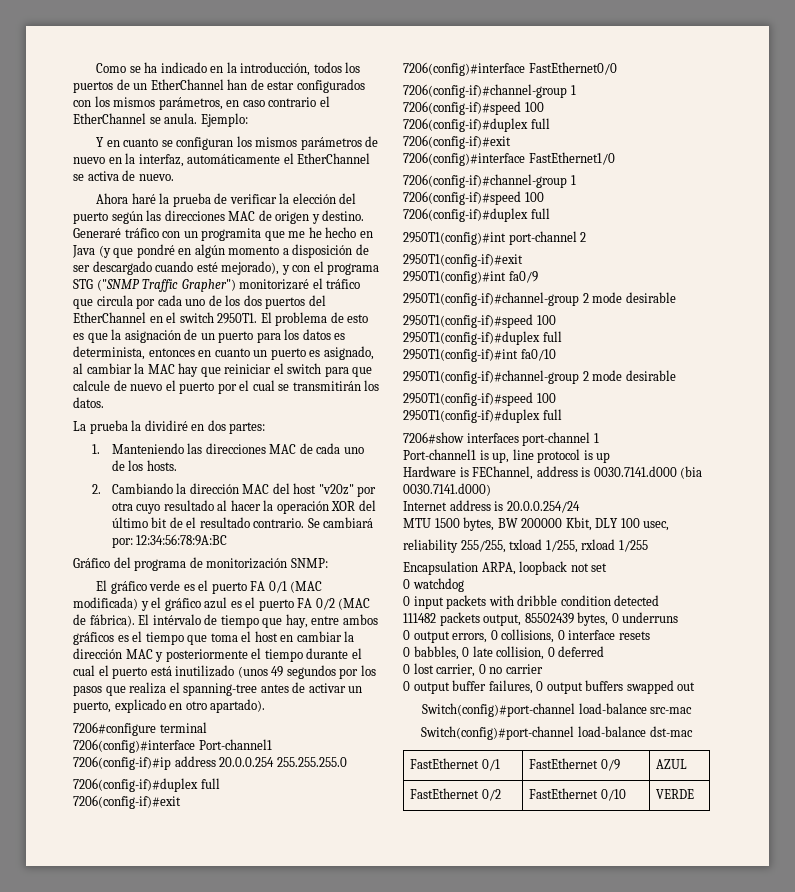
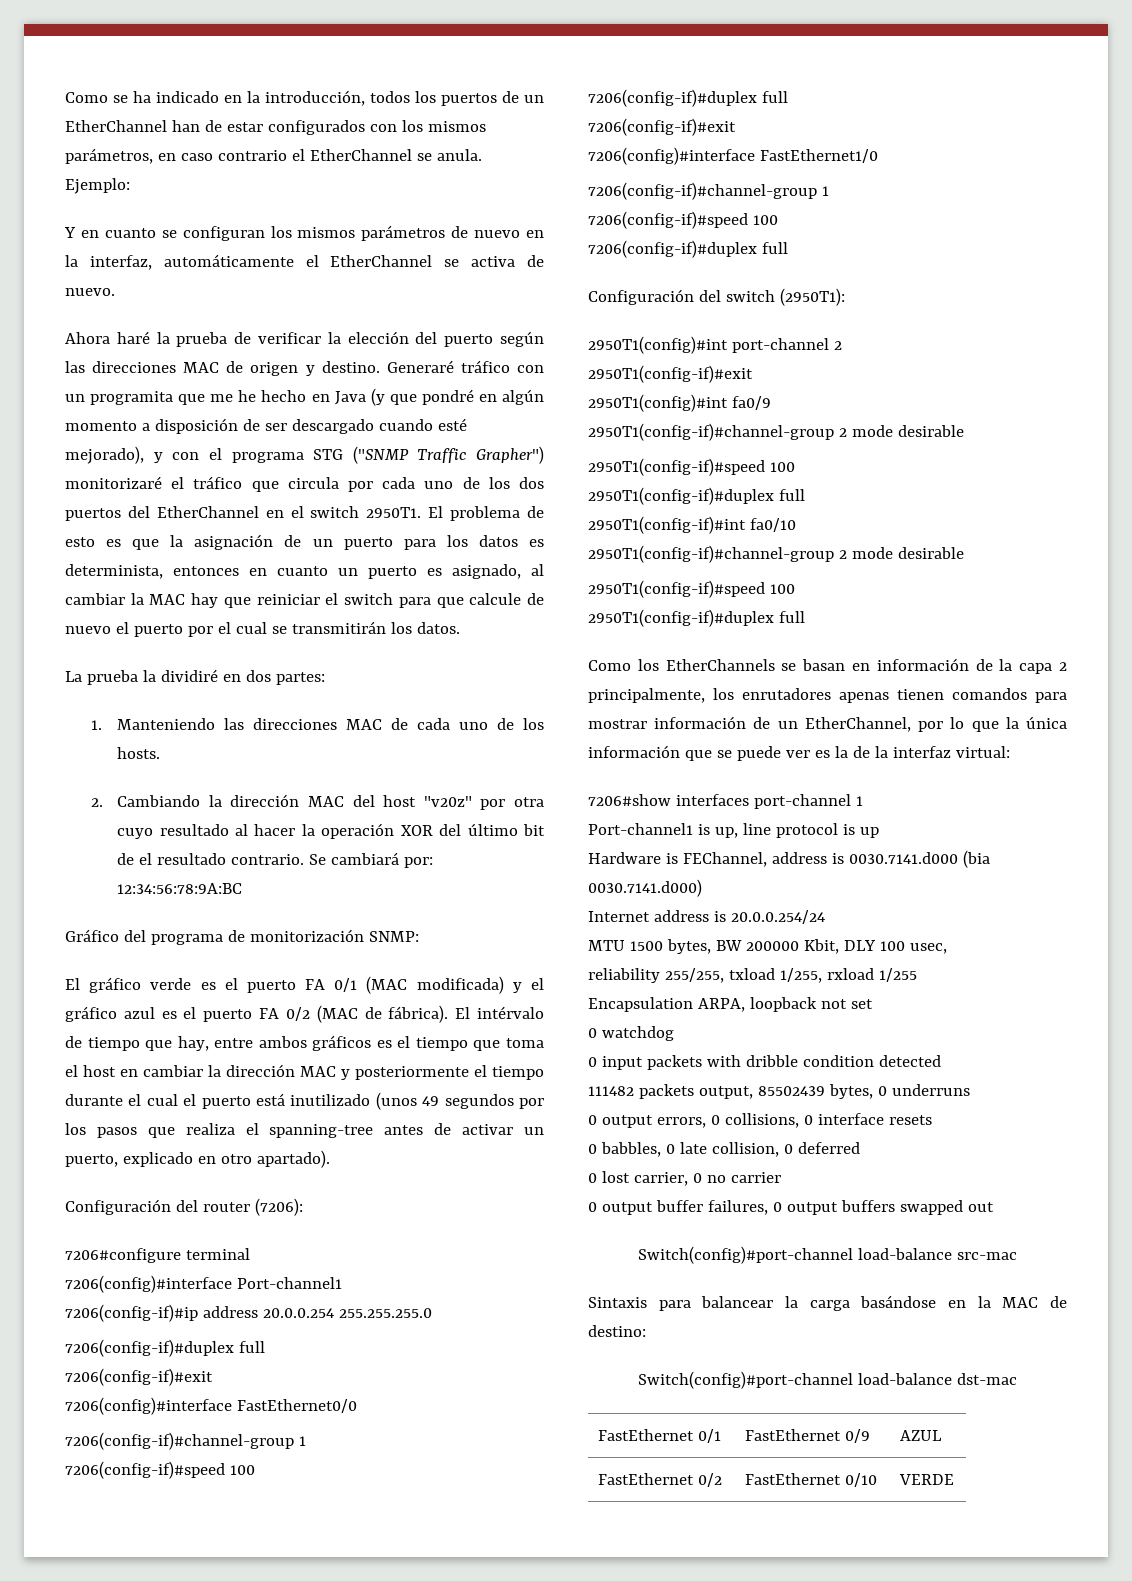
(266, 706) none -> [65,1198,303,1216] // Configuración del router (7206):
(550, 213) none -> [588,288,845,306] // Configuración del switch (2950T1):
(562, 414) none -> [588,658,1067,674] [588,688,1067,703] [588,716,1067,732] [588,745,1010,761] // Como los EtherChannels se basan en información de la capa 2 principalmente, los enrutadores apenas tienen comandos para mostrar información de un EtherChannel, por lo que la única información que se puede ver es la de la interfaz virtual:
(693, 710) none -> [588,1295,1067,1311] [588,1325,646,1337] // Sintaxis para balancear la carga basándose en la MAC de destino:

